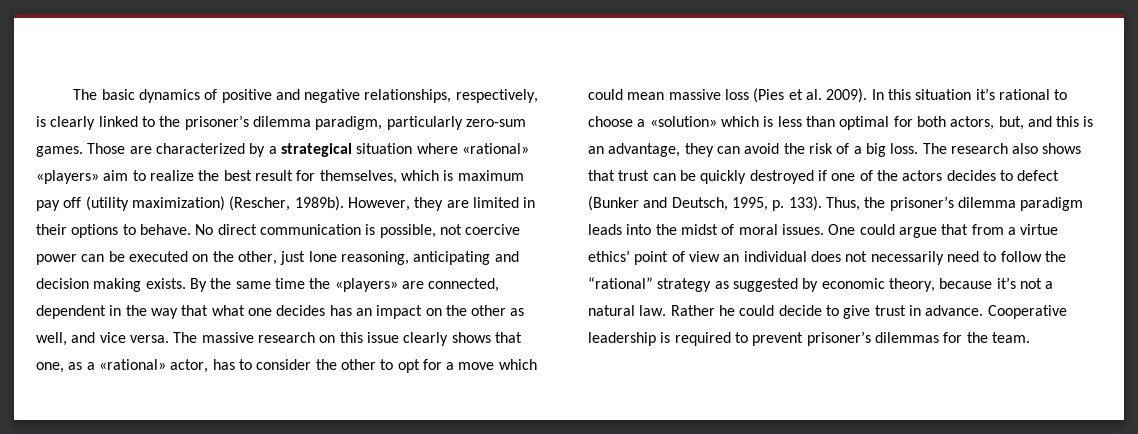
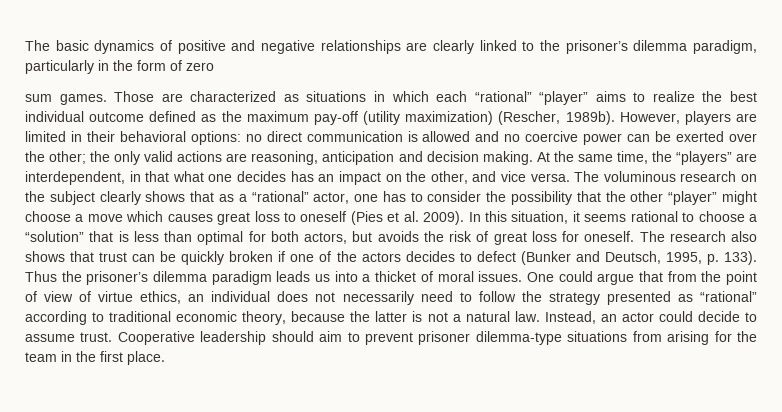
[364,89,538,103] [36,116,46,127] relationships, respectively, is -> [320,40,428,54] relationships are
[465,119,526,127] [36,143,529,157] [36,170,524,184] [36,197,82,211] zero-sum games. Those are characterized by a strategical situation where «rational» «players» aim to realize the best result for themselves, which is maximum pay off -> [98,60,214,71] [25,91,757,105] [25,111,358,125] in the form of zero // sum games. Those are characterized as situations in which each “rational” “player” aims to realize the best individual outcome defined as the maximum pay-off
[414,197,444,211] they -> [684,111,731,125] players
[71,224,521,238] [36,251,519,265] [36,278,500,292] [36,305,178,319] options to behave. No direct communication is possible, not coercive power can be executed on the other, just lone reasoning, anticipating and decision making exists. By the same time the «players» are connected, dependent in the way -> [119,131,758,145] [25,151,757,165] [25,171,141,185] behavioral options: no direct communication is allowed and no coercive power can be exerted over the other; the only valid actions are reasoning, anticipation and decision making. At the same time, the “players” are interdependent, in
[471,305,525,316] [36,332,67,346] other as well, -> [430,171,468,184] other,
[201,332,254,343] massive -> [603,171,676,182] voluminous
[339,332,399,343] this issue -> [25,191,95,205] the subject
[36,362,64,373] one, -> (215, 196) none
[98,359,209,373] «rational» actor, -> [251,191,379,204] “rational” actor, one
[340,359,537,373] [588,89,749,100] other to opt for a move which could mean massive loss -> [511,191,757,205] [25,211,347,225] possibility that the other “player” might choose a move which causes great loss to oneself
[915,88,995,100] situation it’s -> [511,211,627,224] situation, it seems
[649,116,759,127] «solution» which -> [25,231,114,242] “solution” that
[998,116,1094,130] [588,143,919,157] but, and this is an advantage, they can avoid the risk of a big loss. -> [352,231,635,245] but avoids the risk of great loss for oneself.
[749,170,814,184] destroyed -> [229,251,274,262] broken
[825,197,860,211] Thus, -> [25,271,57,282] Thus
[626,224,718,235] into the midst -> [315,271,417,282] us into a thicket
[1007,224,1059,235] [588,250,720,265] a virtue ethics’ point of view -> [701,271,758,285] [25,291,182,304] the point of view of virtue ethics,
[588,277,1054,292] [588,305,1067,319] [588,331,1030,346] “rational” strategy as suggested by economic theory, because it’s not a natural law. Rather he could decide to give trust in advance. Cooperative leadership is required to prevent prisoner’s dilemmas for the team. -> [548,291,757,305] [25,311,757,325] [25,331,758,345] [25,351,165,365] strategy presented as “rational” according to traditional economic theory, because the latter is not a natural law. Instead, an actor could decide to assume trust. Cooperative leadership should aim to prevent prisoner dilemma-type situations from arising for the team in the first place.

